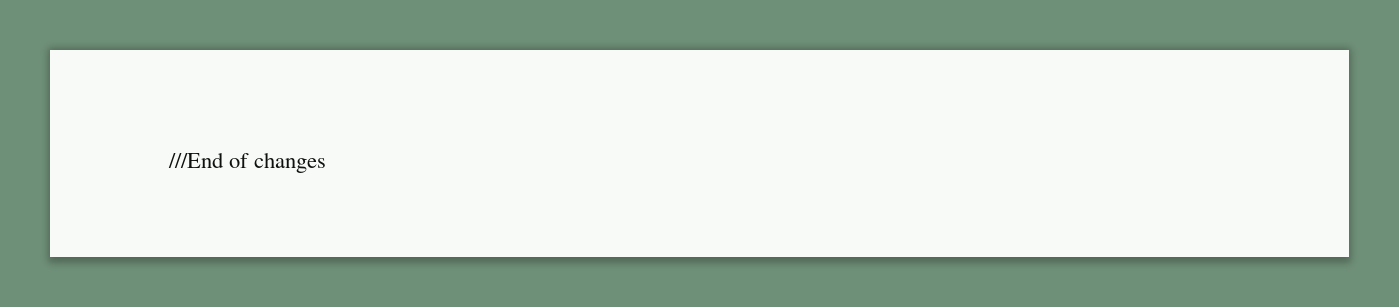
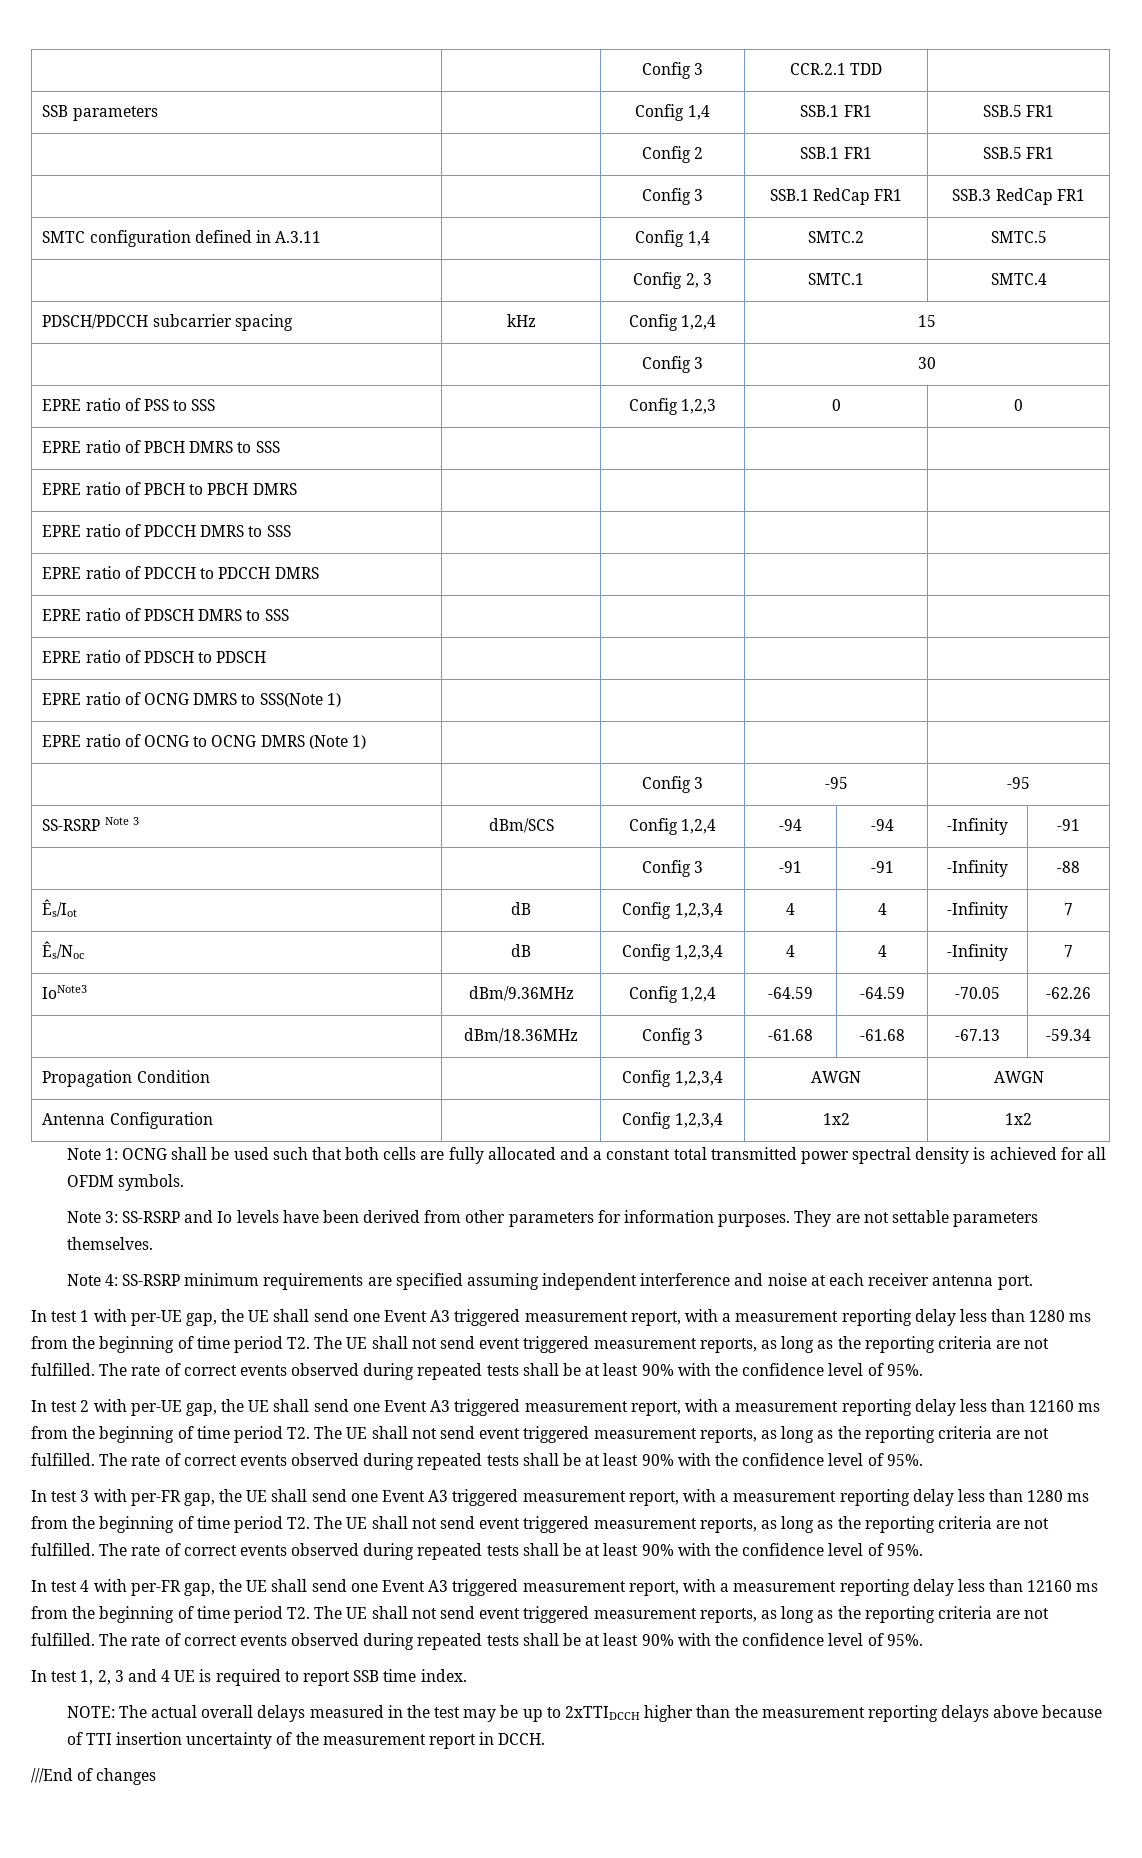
(168, 160) none -> [641,62,704,79] [789,63,883,75] [42,105,158,121] [635,104,710,121] [800,105,872,117] [982,105,1055,117] [641,146,704,163] [800,147,872,159] [982,147,1055,159] [641,188,704,205] [769,188,903,205] [952,188,1085,205] [42,230,322,247] [635,230,710,247] [808,231,864,243] [990,231,1047,243] [633,272,712,289] [808,273,864,285] [990,273,1047,285] [42,314,293,331] [506,314,536,327] [628,314,717,331] [918,315,936,327] [641,356,704,373] [918,357,936,369] [42,398,216,411] [628,398,717,415] [831,399,841,411] [1014,399,1023,411] [42,440,280,453] [42,482,297,495] [42,524,291,537] [42,566,319,579] [42,608,289,621] [42,650,267,663] [42,692,341,707] [42,734,366,749] [641,776,704,793] [824,777,848,789] [1007,777,1030,789] [42,817,139,831] [488,818,554,833] [628,818,717,835] [779,819,802,831] [870,819,894,831] [947,818,1008,835] [1057,819,1080,831] [641,860,704,877] [779,861,802,873] [870,861,894,873] [947,860,1008,877] [1057,861,1080,873] [42,899,78,917] [511,902,531,915] [622,902,723,919] [786,903,795,915] [877,903,887,915] [947,902,1008,919] [1064,903,1073,915] [42,941,85,959] [511,944,531,957] [622,944,723,961] [786,945,795,957] [877,945,887,957] [947,944,1008,961] [1064,945,1073,957] [42,985,88,999] [468,986,574,1001] [628,986,717,1003] [768,987,813,999] [859,987,905,999] [955,987,1000,999] [1046,987,1091,999] [464,1028,578,1043] [641,1028,704,1045] [768,1029,813,1041] [859,1029,905,1041] [955,1029,1000,1041] [1046,1029,1091,1041] [42,1070,210,1087] [622,1070,723,1087] [811,1071,861,1083] [993,1071,1044,1083] [42,1112,213,1129] [622,1112,723,1129] [822,1113,850,1125] [1005,1113,1032,1125] [66,1147,1107,1164] [66,1174,184,1191] [66,1210,1039,1227] [66,1237,153,1250] [66,1273,1033,1290] [31,1309,1092,1326] [31,1336,1050,1353] [31,1363,923,1380] [31,1399,1101,1416] [31,1426,1050,1443] [31,1453,923,1470] [31,1489,1090,1506] [31,1516,1050,1533] [31,1543,923,1560] [31,1579,1099,1596] [31,1606,1050,1623] [31,1633,923,1650] [31,1669,467,1686] [66,1705,1103,1722] [66,1732,546,1749] | | Config 3 | CCR.2.1 TDD | // SSB parameters | | Config 1,4 | SSB.1 FR1 | SSB.5 FR1 // | | Config 2 | SSB.1 FR1 | SSB.5 FR1 // | | Config 3 | SSB.1 RedCap FR1 | SSB.3 RedCap FR1 // SMTC configuration defined in A.3.11 | | Config 1,4 | SMTC.2 | SMTC.5 // | | Config 2, 3 | SMTC.1 | SMTC.4 // PDSCH/PDCCH subcarrier spacing | kHz | Config 1,2,4 | 15 // | | Config 3 | 30 // EPRE ratio of PSS to SSS | | Config 1,2,3 | 0 | 0 // EPRE ratio of PBCH DMRS to SSS | | | | // EPRE ratio of PBCH to PBCH DMRS | | | | // EPRE ratio of PDCCH DMRS to SSS | | | | // EPRE ratio of PDCCH to PDCCH DMRS | | | | // EPRE ratio of PDSCH DMRS to SSS | | | | // EPRE ratio of PDSCH to PDSCH | | | | // EPRE ratio of OCNG DMRS to SSS(Note 1) | | | | // EPRE ratio of OCNG to OCNG DMRS (Note 1) | | | | // | | Config 3 | -95 | -95 // SS-RSRP Note 3 | dBm/SCS | Config 1,2,4 | -94 | -94 | -Infinity | -91 // | | Config 3 | -91 | -91 | -Infinity | -88 // Ês/Iot | dB | Config 1,2,3,4 | 4 | 4 | -Infinity | 7 // Ês/Noc | dB | Config 1,2,3,4 | 4 | 4 | -Infinity | 7 // IoNote3 | dBm/9.36MHz | Config 1,2,4 | -64.59 | -64.59 | -70.05 | -62.26 // | dBm/18.36MHz | Config 3 | -61.68 | -61.68 | -67.13 | -59.34 // Propagation Condition | | Config 1,2,3,4 | AWGN | AWGN // Antenna Configuration | | Config 1,2,3,4 | 1x2 | 1x2 // Note 1: OCNG shall be used such that both cells are fully allocated and a constant total transmitted power spectral density is achieved for all OFDM symbols. // Note 3: SS-RSRP and Io levels have been derived from other parameters for information purposes. They are not settable parameters themselves. // Note 4: SS-RSRP minimum requirements are specified assuming independent interference and noise at each receiver antenna port. // In test 1 with per-UE gap, the UE shall send one Event A3 triggered measurement report, with a measurement reporting delay less than 1280 ms from the beginning of time period T2. The UE shall not send event triggered measurement reports, as long as the reporting criteria are not fulfilled. The rate of correct events observed during repeated tests shall be at least 90% with the confidence level of 95%. // In test 2 with per-UE gap, the UE shall send one Event A3 triggered measurement report, with a measurement reporting delay less than 12160 ms from the beginning of time period T2. The UE shall not send event triggered measurement reports, as long as the reporting criteria are not fulfilled. The rate of correct events observed during repeated tests shall be at least 90% with the confidence level of 95%. // In test 3 with per-FR gap, the UE shall send one Event A3 triggered measurement report, with a measurement reporting delay less than 1280 ms from the beginning of time period T2. The UE shall not send event triggered measurement reports, as long as the reporting criteria are not fulfilled. The rate of correct events observed during repeated tests shall be at least 90% with the confidence level of 95%. // In test 4 with per-FR gap, the UE shall send one Event A3 triggered measurement report, with a measurement reporting delay less than 12160 ms from the beginning of time period T2. The UE shall not send event triggered measurement reports, as long as the reporting criteria are not fulfilled. The rate of correct events observed during repeated tests shall be at least 90% with the confidence level of 95%. // In test 1, 2, 3 and 4 UE is required to report SSB time index. // NOTE: The actual overall delays measured in the test may be up to 2xTTIDCCH higher than the measurement reporting delays above because of TTI insertion uncertainty of the measurement report in DCCH. //

